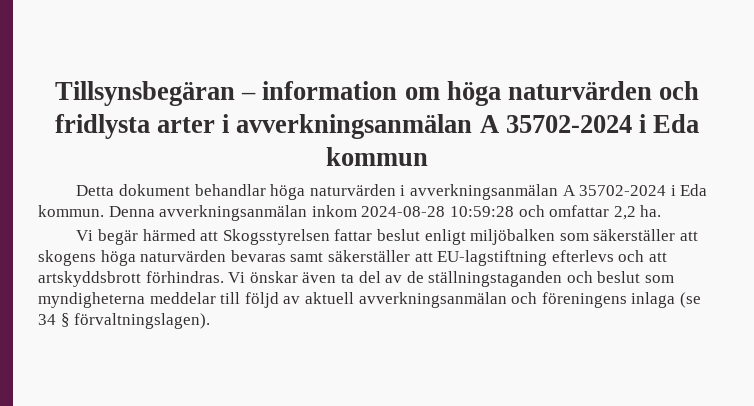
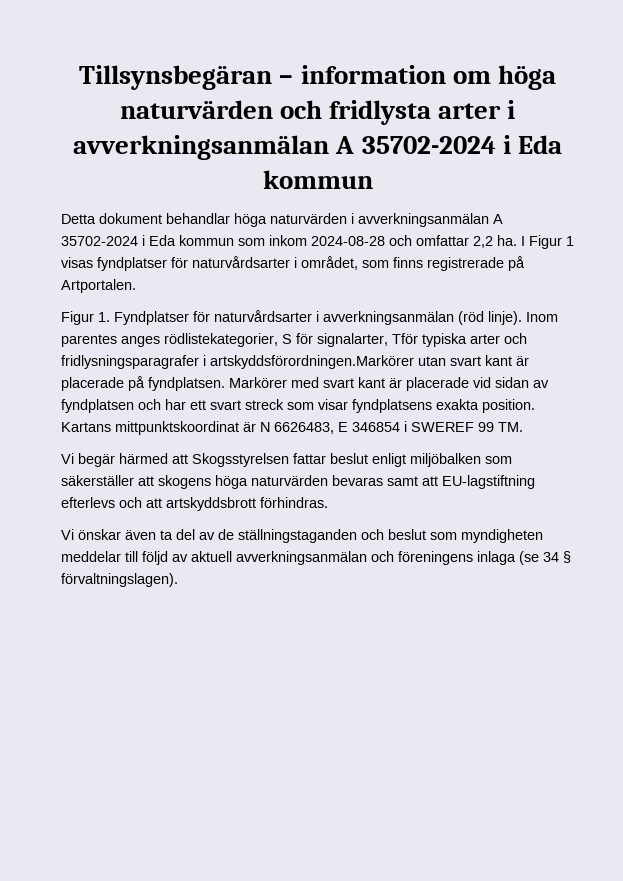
[38,205,308,221] kommun. Denna avverkningsanmälan -> [179,235,265,246] kommun som
[449,206,514,217] 10:59:28 -> (385, 241) none
(662, 211) none -> [521,235,574,249] [61,256,525,271] [61,279,136,293] [61,310,558,325] [61,333,527,347] [61,355,529,369] [61,376,549,391] [61,399,535,413] [61,421,523,435] I Figur 1 visas fyndplatser för naturvårdsarter i området, som finns registrerade på Artportalen. // Figur 1. Fyndplatser för naturvårdsarter i avverkningsanmälan (röd linje). Inom parentes anges rödlistekategorier, S för signalarter, Tför typiska arter och fridlysningsparagrafer i artskyddsförordningen.Markörer utan svart kant är placerade på fyndplatsen. Markörer med svart kant är placerade vid sidan av fyndplatsen och har ett svart streck som visar fyndplatsens exakta position. Kartans mittpunktskoordinat är N 6626483, E 346854 i SWEREF 99 TM.
[327,250,410,262] säkerställer -> (418, 481) none
(224, 277) none -> (328, 502) //
[38,292,145,308] myndigheterna -> [461,529,543,543] myndigheten

